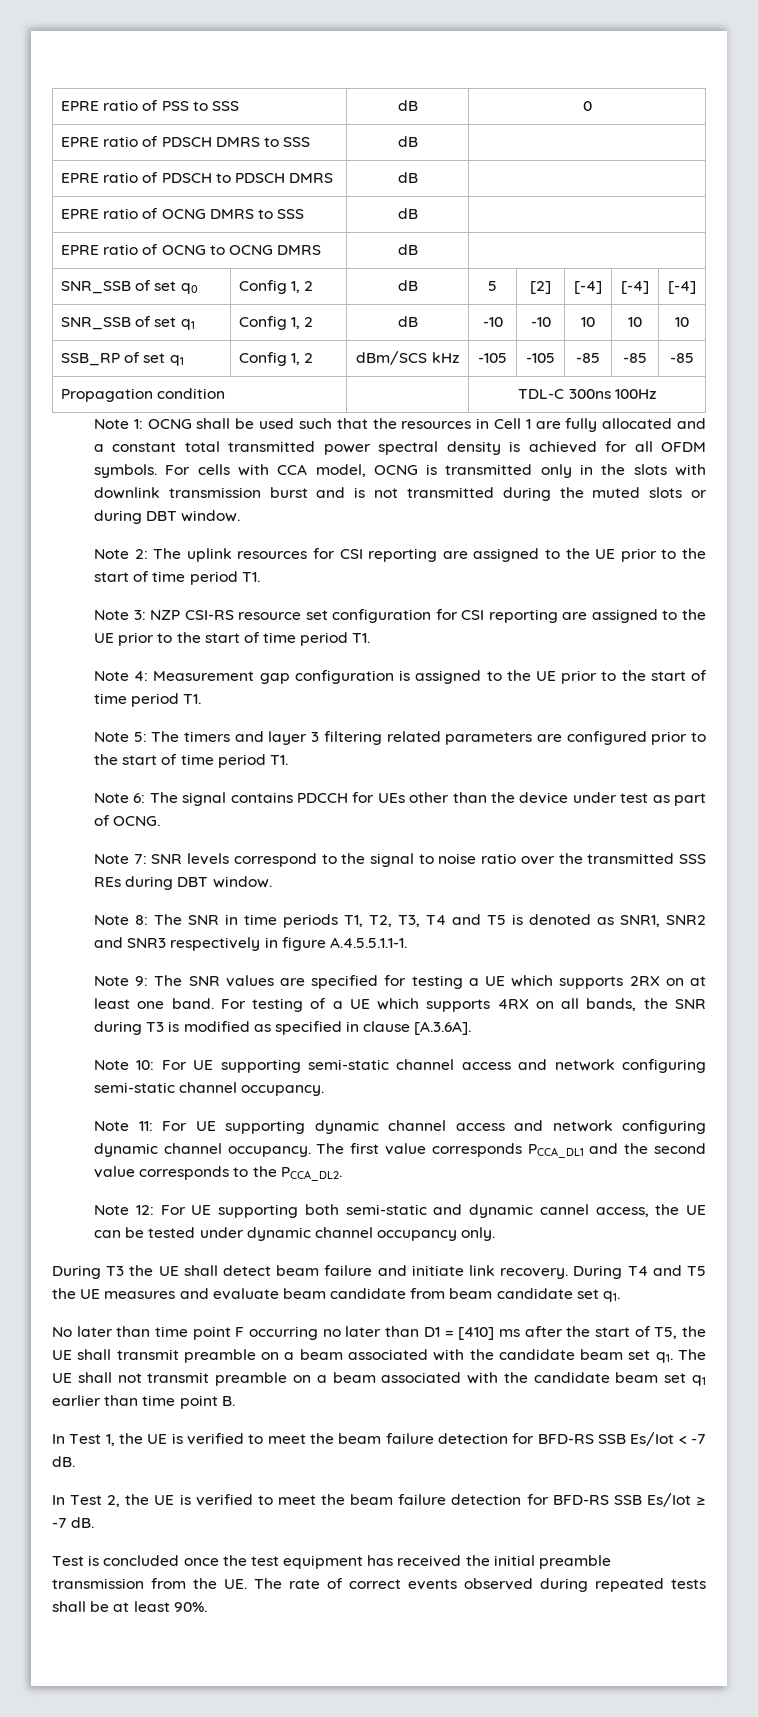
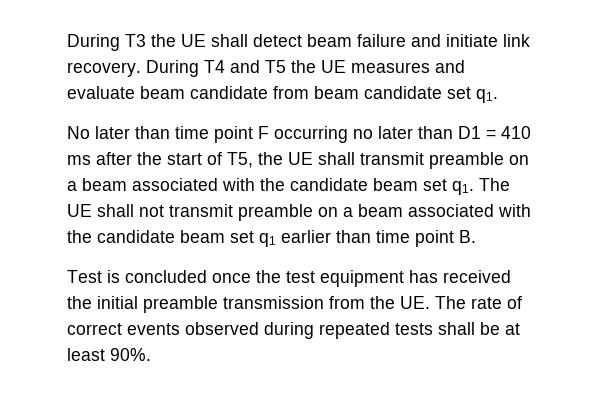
[60,100,239,111] [397,100,418,111] [582,101,592,111] [60,136,311,147] [397,136,418,147] [60,172,334,183] [397,172,418,183] [60,208,305,219] [397,208,418,219] [60,244,322,255] [397,244,418,255] [60,280,198,294] [238,280,314,294] [397,280,418,291] [488,281,497,291] [530,281,551,294] [574,281,602,294] [621,281,649,294] [668,281,696,294] [60,316,195,330] [238,316,314,330] [397,316,418,327] [482,317,503,327] [530,317,551,327] [581,317,595,327] [628,317,642,327] [675,317,689,327] [60,352,184,366] [238,352,314,366] [356,351,459,365] [478,353,507,363] [526,353,555,363] [576,353,600,363] [623,353,647,363] [670,353,694,363] [60,388,226,402] [518,389,656,399] [94,418,707,432] [94,441,706,455] [94,464,706,478] [94,487,708,501] [94,510,241,524] [94,548,707,562] [94,571,260,585] [94,609,707,623] [94,632,371,646] [94,670,707,684] [94,693,202,707] [94,731,706,745] [94,754,288,768] [94,792,706,806] [94,815,161,826] [94,853,706,867] [94,876,272,890] [94,914,706,928] [94,937,407,951] [94,975,707,989] [94,998,707,1012] [94,1021,472,1035] [94,1059,707,1073] [94,1082,325,1096] [94,1120,706,1134] [94,1143,706,1158] [94,1166,342,1181] [94,1204,707,1218] [94,1227,496,1241] EPRE ratio of PSS to SSS | dB | 0 // EPRE ratio of PDSCH DMRS to SSS | dB | // EPRE ratio of PDSCH to PDSCH DMRS | dB | // EPRE ratio of OCNG DMRS to SSS | dB | // EPRE ratio of OCNG to OCNG DMRS | dB | // SNR_SSB of set q0 | Config 1, 2 | dB | 5 | [2] | [-4] | [-4] | [-4] // SNR_SSB of set q1 | Config 1, 2 | dB | -10 | -10 | 10 | 10 | 10 // SSB_RP of set q1 | Config 1, 2 | dBm/SCS kHz | -105 | -105 | -85 | -85 | -85 // Propagation condition | | TDL-C 300ns 100Hz // Note 1: OCNG shall be used such that the resources in Cell 1 are fully allocated and a constant total transmitted power spectral density is achieved for all OFDM symbols. For cells with CCA model, OCNG is transmitted only in the slots with downlink transmission burst and is not transmitted during the muted slots or during DBT window. // Note 2: The uplink resources for CSI reporting are assigned to the UE prior to the start of time period T1. // Note 3: NZP CSI-RS resource set configuration for CSI reporting are assigned to the UE prior to the start of time period T1. // Note 4: Measurement gap configuration is assigned to the UE prior to the start of time period T1. // Note 5: The timers and layer 3 filtering related parameters are configured prior to the start of time period T1. // Note 6: The signal contains PDCCH for UEs other than the device under test as part of OCNG. // Note 7: SNR levels correspond to the signal to noise ratio over the transmitted SSS REs during DBT window. // Note 8: The SNR in time periods T1, T2, T3, T4 and T5 is denoted as SNR1, SNR2 and SNR3 respectively in figure A.4.5.5.1.1-1. // Note 9: The SNR values are specified for testing a UE which supports 2RX on at least one band. For testing of a UE which supports 4RX on all bands, the SNR during T3 is modified as specified in clause [A.3.6A]. // Note 10: For UE supporting semi-static channel access and network configuring semi-static channel occupancy. // Note 11: For UE supporting dynamic channel access and network configuring dynamic channel occupancy. The first value corresponds PCCA_DL1 and the second value corresponds to the PCCA_DL2. // Note 12: For UE supporting both semi-static and dynamic cannel access, the UE can be tested under dynamic channel occupancy only. // -> (67, 42) none
[458,1327,495,1340] [410] -> [501,126,531,139] 410
[52,1432,706,1446] [52,1456,75,1467] [52,1493,707,1507] [52,1517,95,1528] // In Test 1, the UE is verified to meet the beam failure detection for BFD-RS SSB Es/Iot < -7 dB. // In Test 2, the UE is verified to meet the beam failure detection for BFD-RS SSB Es/Iot ≥ -7 dB. -> (476, 236) none

